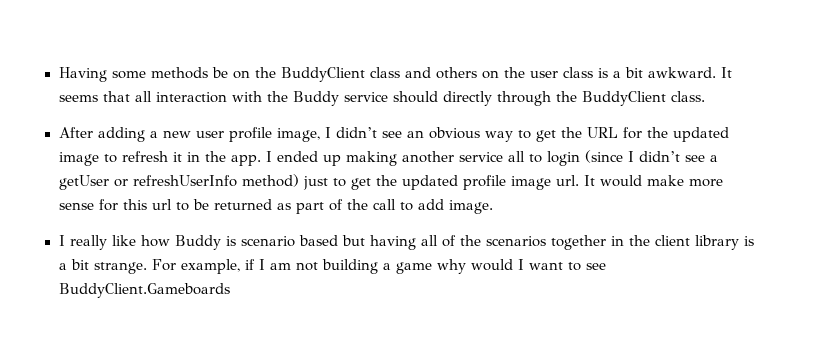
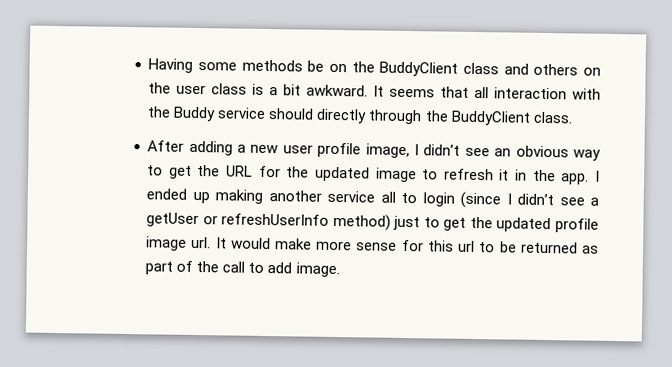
[58,235,754,250] [58,259,606,274] [58,283,230,298] // I really like how Buddy is scenario based but having all of the scenarios together in the client library is a bit strange. For example, if I am not building a game why would I want to see BuddyClient.Gameboards -> (340, 270) none

